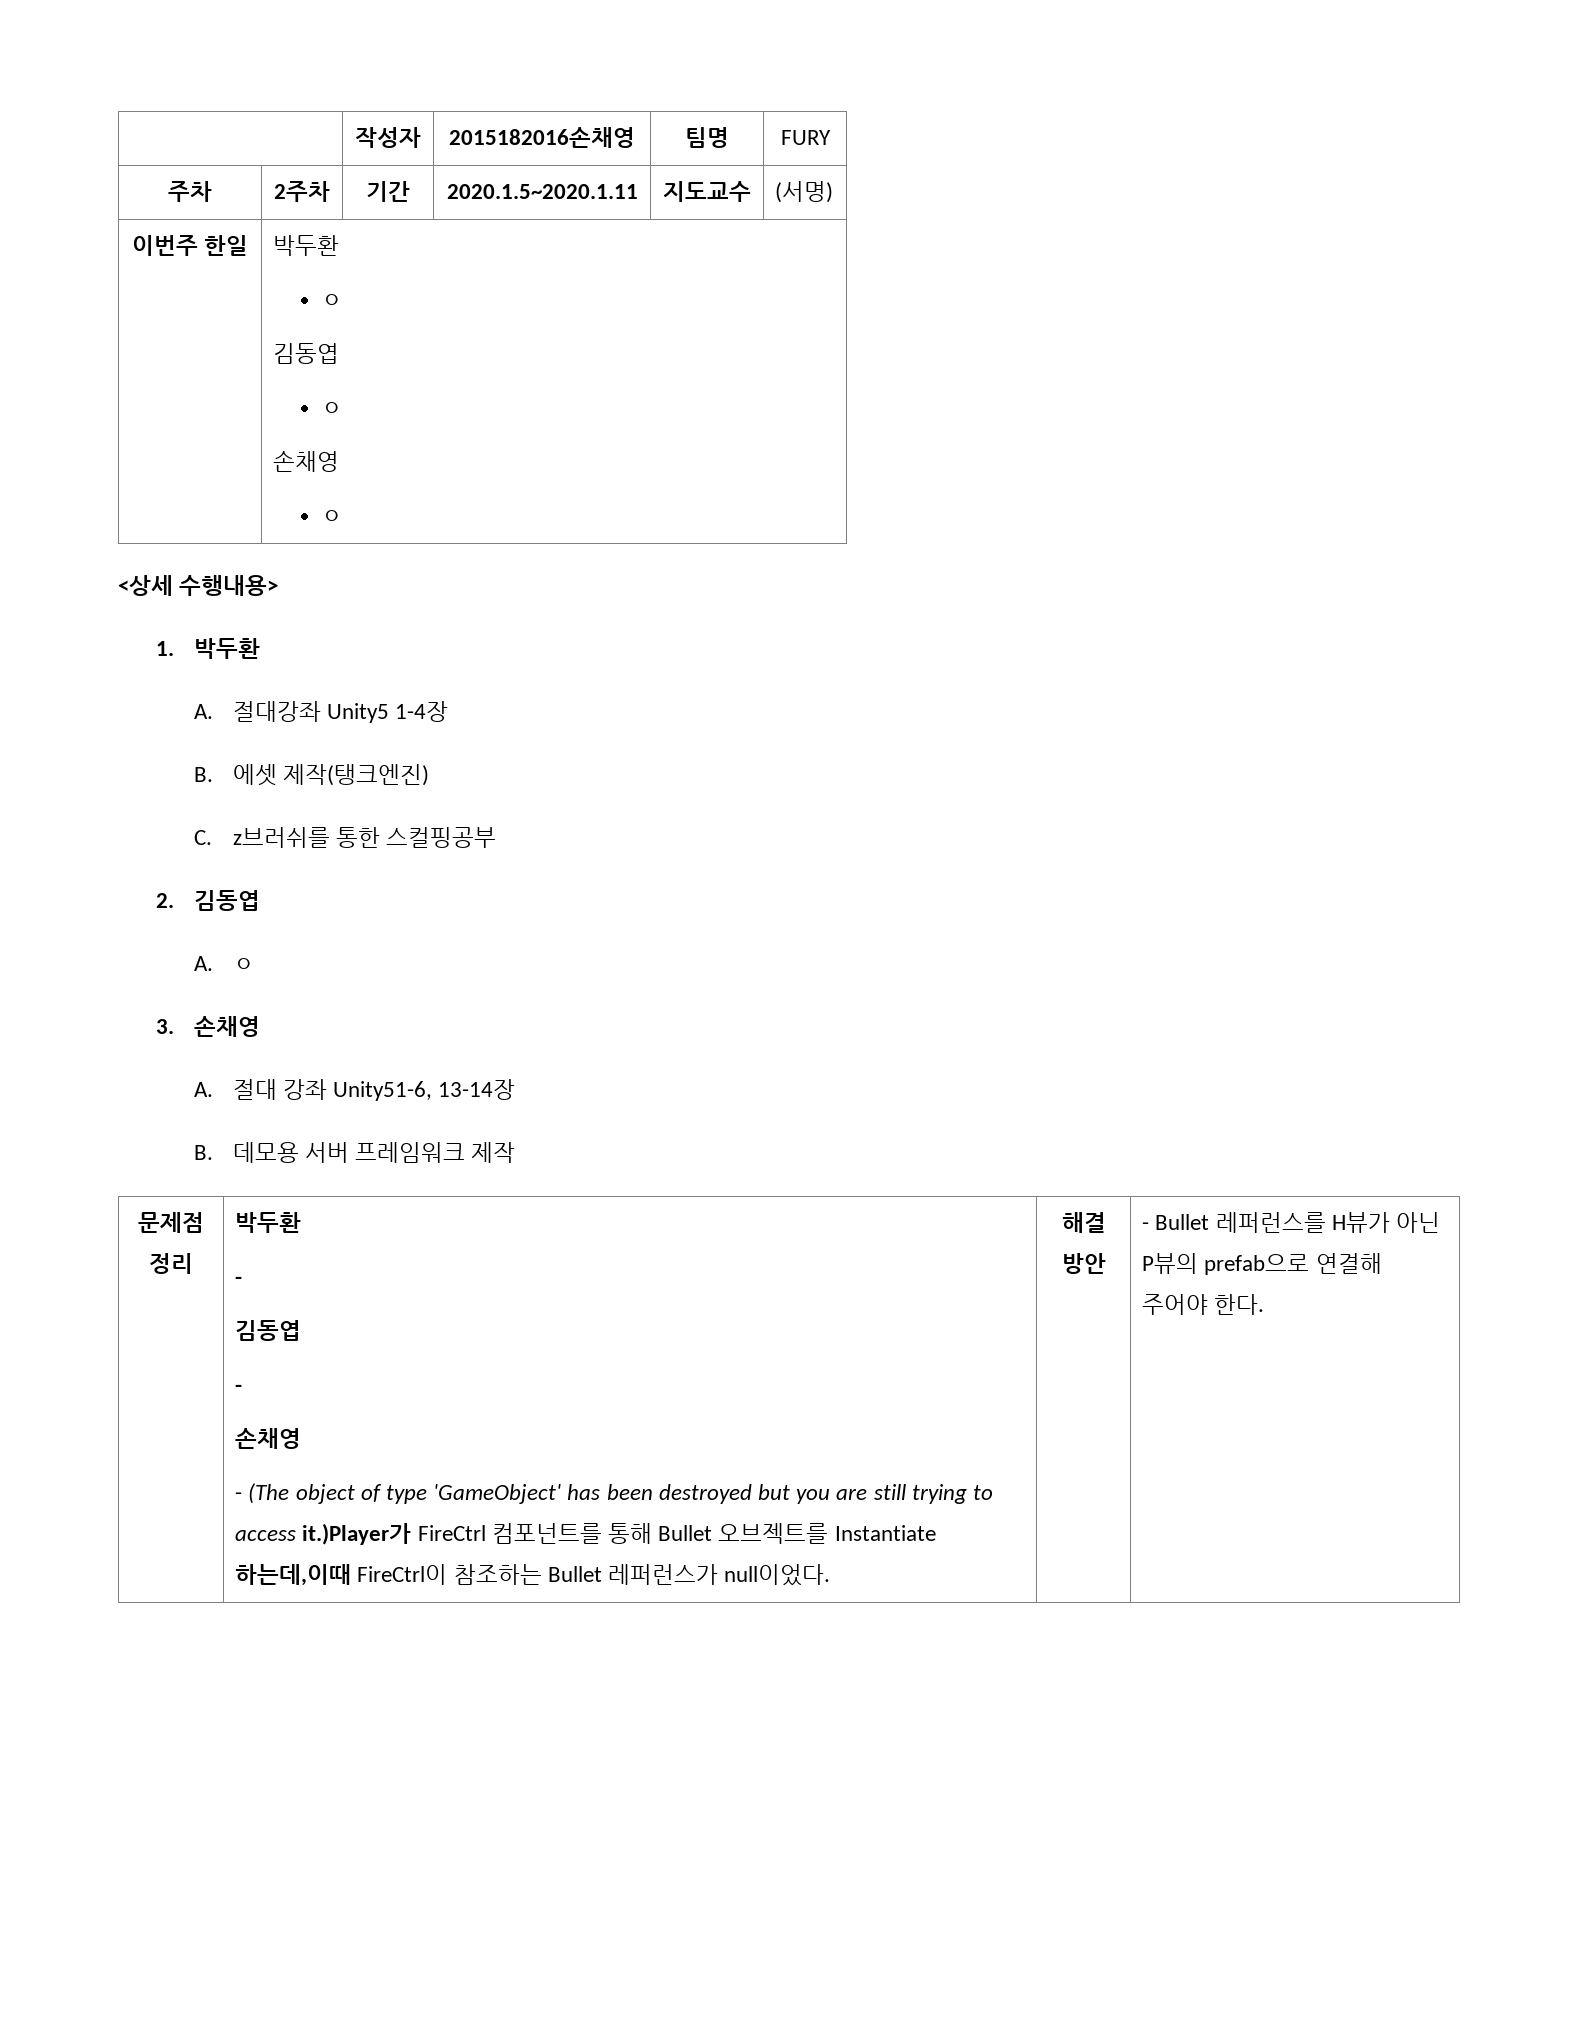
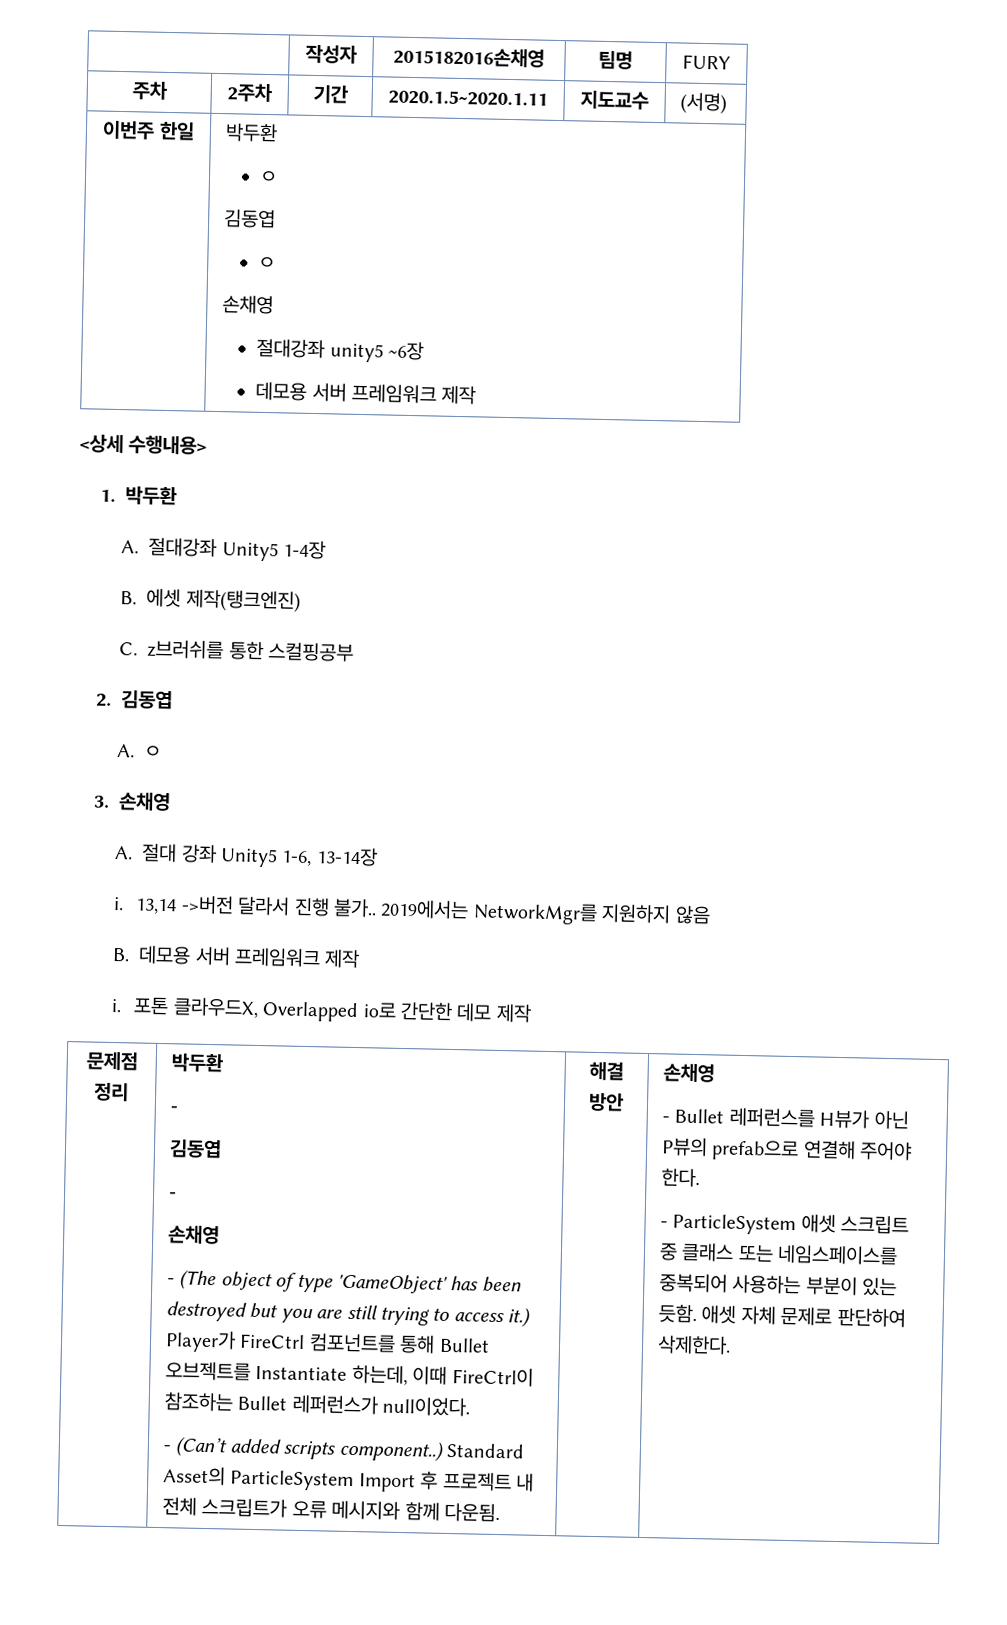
[321,510,344,523] ㅇ -> [256,338,425,363] [255,381,477,405] 절대강좌 unity5 ~6장 // 데모용 서버 프레임워크 제작
[333,1081,433,1101] Unity51-6, -> [220,848,313,868] Unity5 1-6,
(516, 1089) none -> [113,895,711,925] // i. 13,14 ->버전 달라서 진행 불가.. 2019에서는 NetworkMgr를 지원하지 않음
(516, 1152) none -> [111,996,532,1023] // i. 포톤 클라우드X, Overlapped io로 간단한 데모 제작
[302,1523,412,1545] it.)Player가 -> [507,1307,532,1328] [164,1330,236,1353] it.) Player가
[235,1564,352,1586] 하는데,이때 -> [351,1364,448,1386] 하는데, 이때
(831, 1575) none -> [162,1436,524,1462] [162,1466,534,1493] [161,1497,500,1523] // - (Can’t added scripts component..) Standard Asset의 ParticleSystem Import 후 프로젝트 내 전체 스크립트가 오류 메시지와 함께 다운됨.
(1106, 1263) none -> [662,1063,715,1083] 손채영 //
(1265, 1304) none -> [659,1213,910,1236] [658,1242,899,1266] [658,1273,898,1297] [657,1304,906,1328] [656,1335,731,1355] // - ParticleSystem 애셋 스크립트 중 클래스 또는 네임스페이스를 중복되어 사용하는 부분이 있는 듯함. 애셋 자체 문제로 판단하여 삭제한다.

